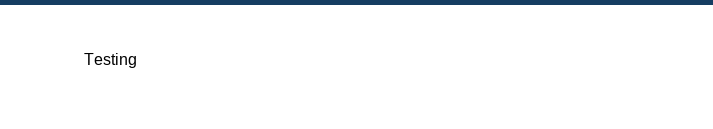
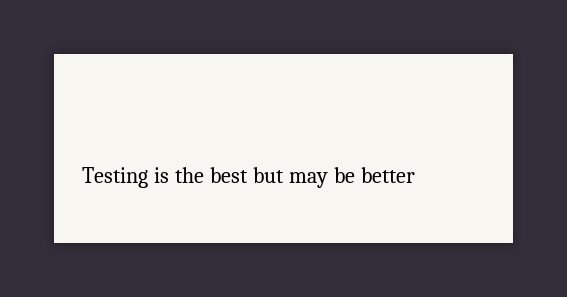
(137, 60) none -> [153,167,415,188] is the best but may be better

